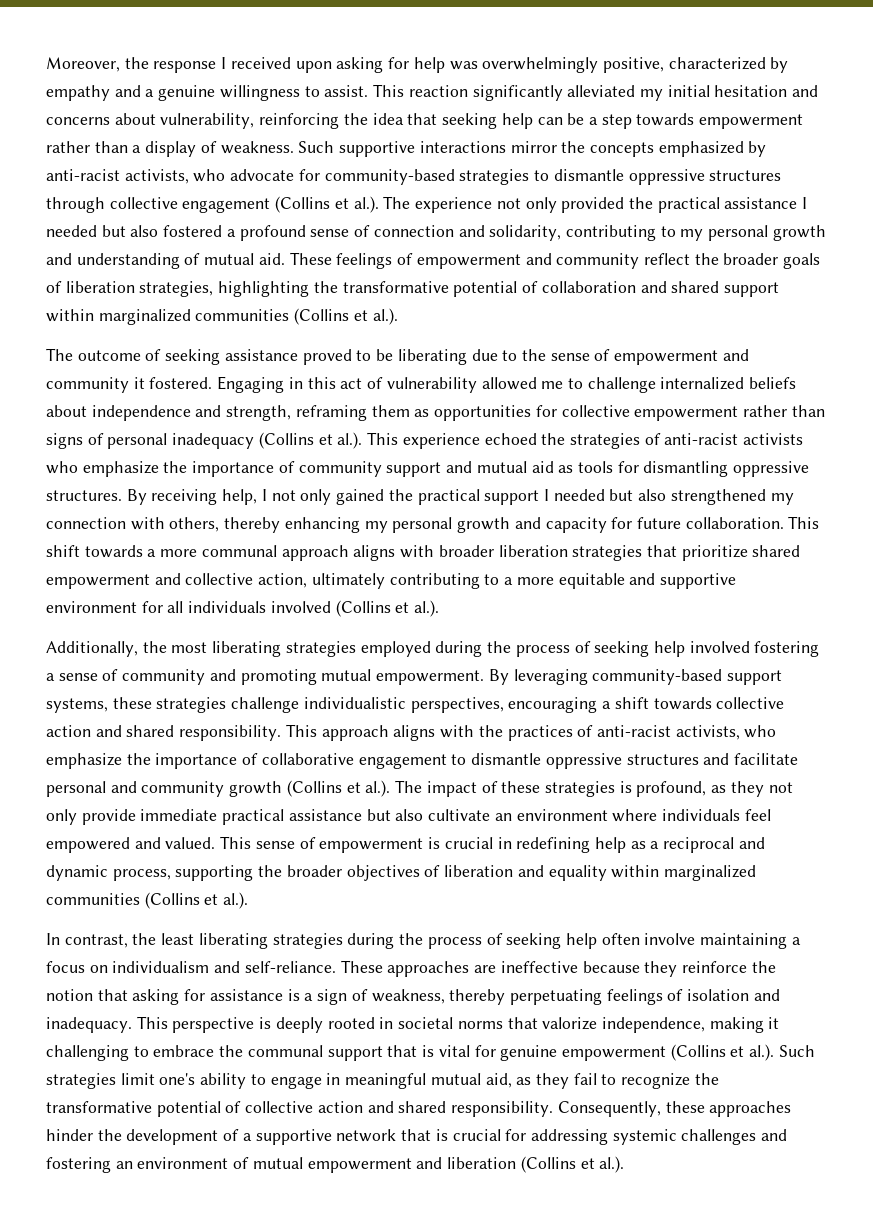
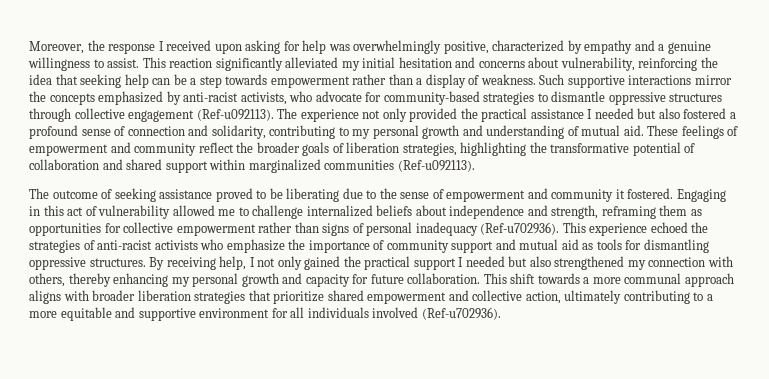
[275,196,379,213] (Collins et al.). -> [196,109,274,121] (Ref-u092113).
[294,308,398,325] (Collins et al.). -> [397,160,475,172] (Ref-u092113).
[258,432,363,449] (Collins et al.). -> [480,222,560,235] (Ref-u702936).
[335,600,440,617] [46,641,820,657] [46,669,782,685] [46,697,785,713] [46,724,777,741] [46,753,798,769] [46,780,793,797] [46,809,771,825] [46,836,765,853] [46,865,756,881] [46,892,249,909] [46,933,801,949] [46,960,776,977] [46,989,780,1005] [46,1016,780,1033] [46,1044,815,1061] [46,1073,719,1089] [46,1101,792,1117] [46,1129,788,1145] [46,1156,625,1173] (Collins et al.). // Additionally, the most liberating strategies employed during the process of seeking help involved fostering a sense of community and promoting mutual empowerment. By leveraging community-based support systems, these strategies challenge individualistic perspectives, encouraging a shift towards collective action and shared responsibility. This approach aligns with the practices of anti-racist activists, who emphasize the importance of collaborative engagement to dismantle oppressive structures and facilitate personal and community growth (Collins et al.). The impact of these strategies is profound, as they not only provide immediate practical assistance but also cultivate an environment where individuals feel empowered and valued. This sense of empowerment is crucial in redefining help as a reciprocal and dynamic process, supporting the broader objectives of liberation and equality within marginalized communities (Collins et al.). // In contrast, the least liberating strategies during the process of seeking help often involve maintaining a focus on individualism and self-reliance. These approaches are ineffective because they reinforce the notion that asking for assistance is a sign of weakness, thereby perpetuating feelings of isolation and inadequacy. This perspective is deeply rooted in societal norms that valorize independence, making it challenging to embrace the communal support that is vital for genuine empowerment (Collins et al.). Such strategies limit one's ability to engage in meaningful mutual aid, as they fail to recognize the transformative potential of collective action and shared responsibility. Consequently, these approaches hinder the development of a supportive network that is crucial for addressing systemic challenges and fostering an environment of mutual empowerment and liberation (Collins et al.). -> [421,307,501,320] (Ref-u702936).

